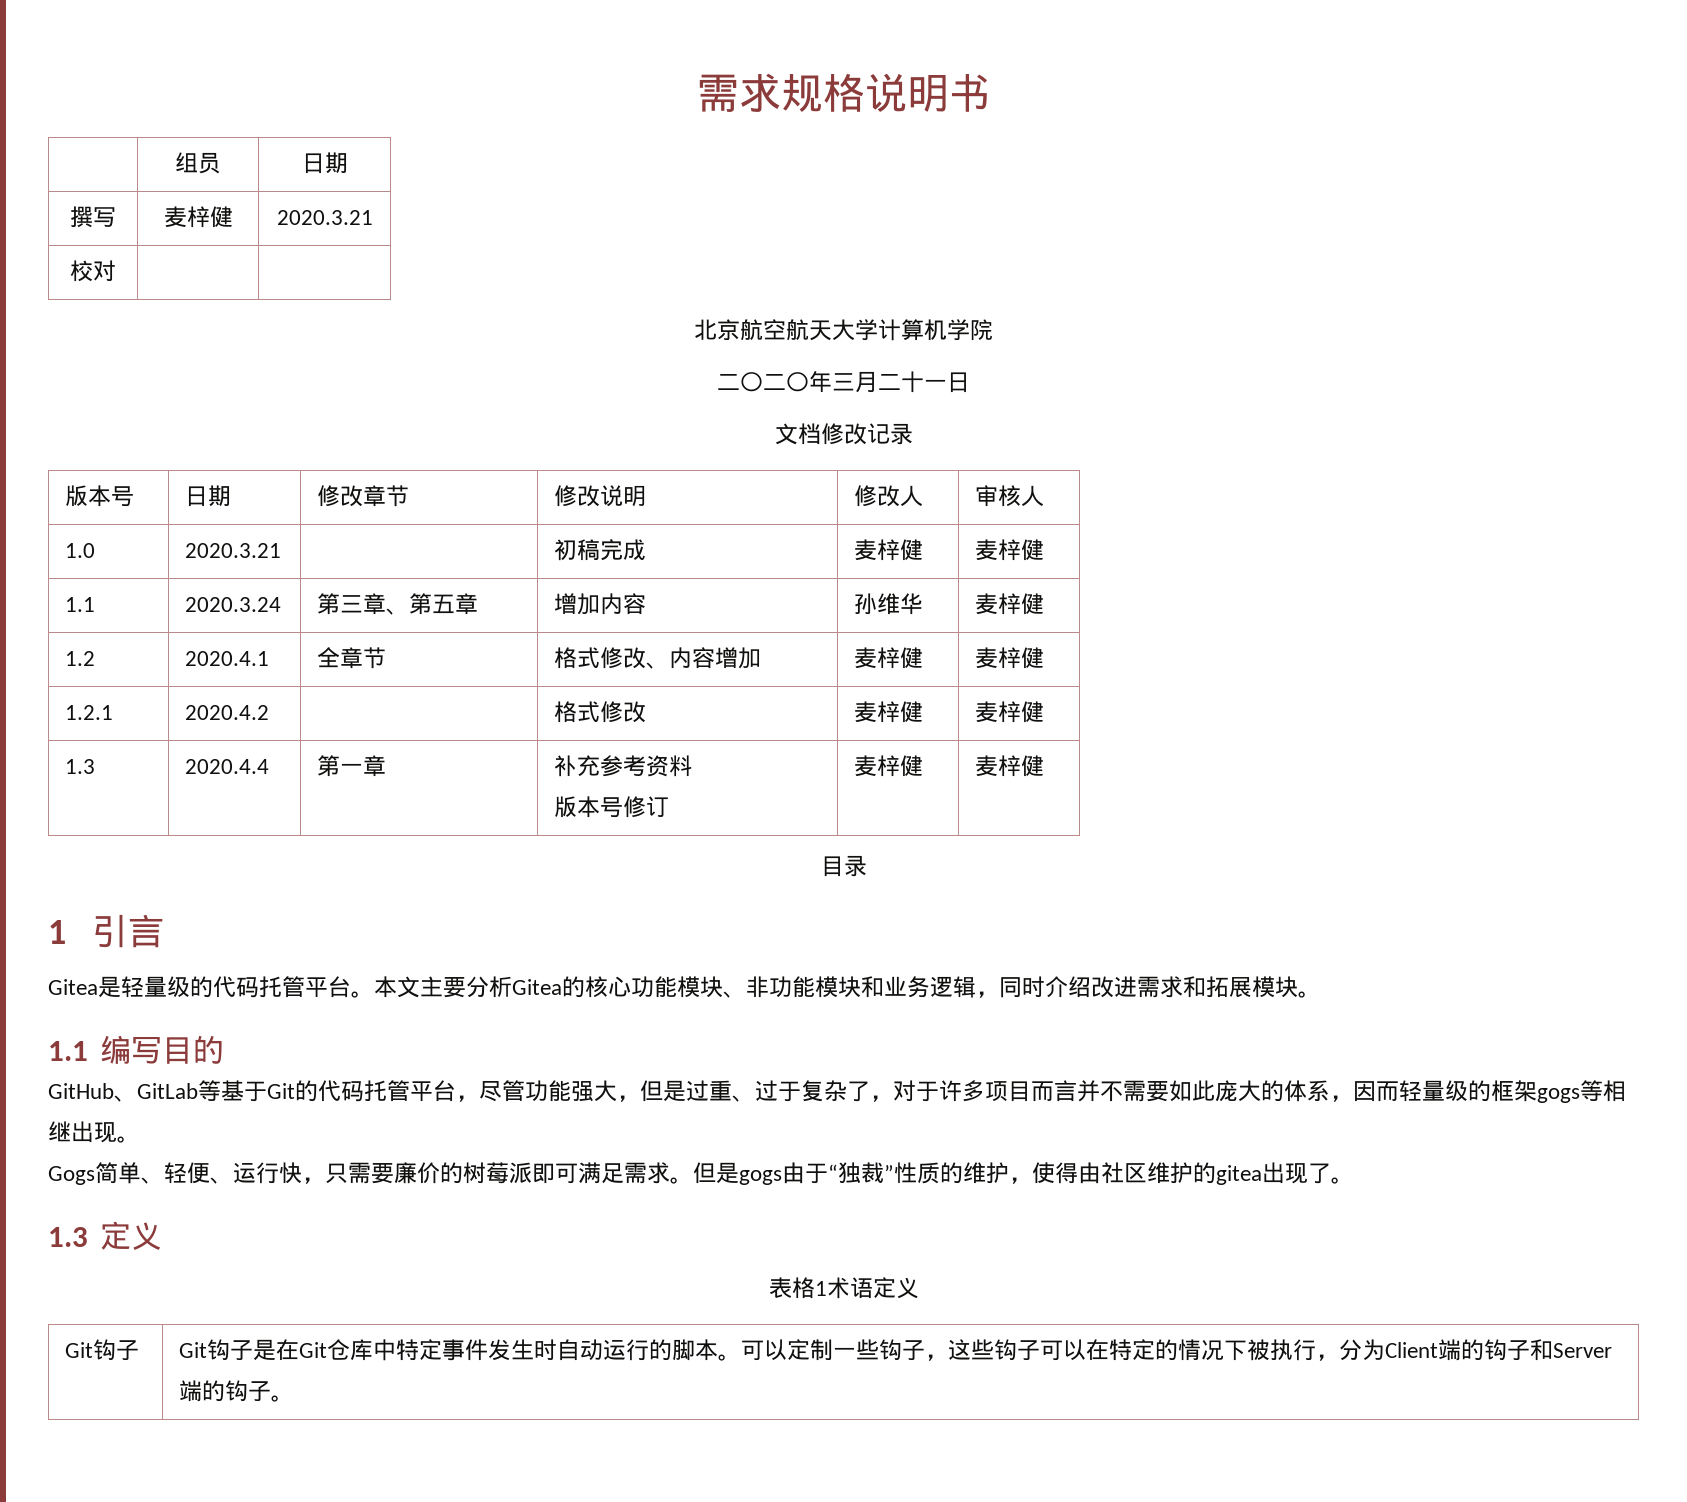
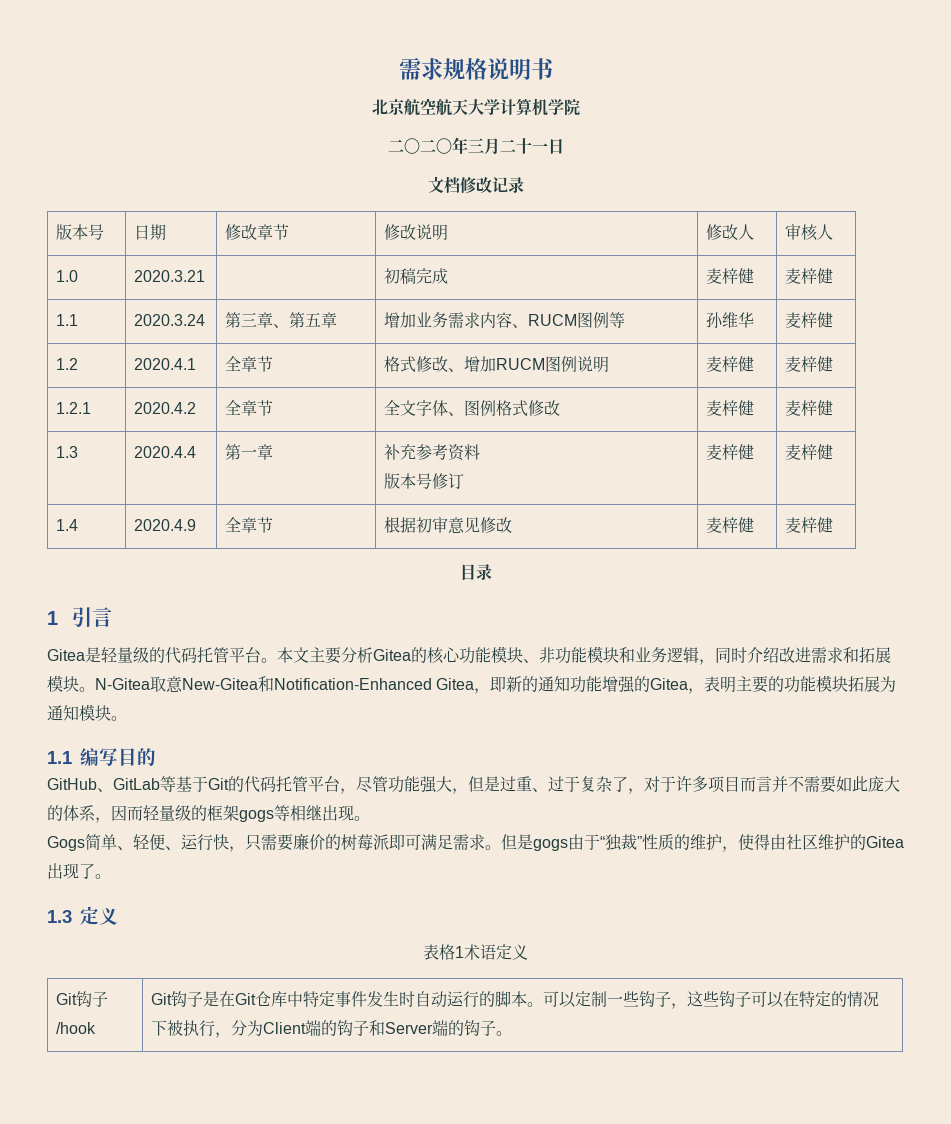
[175,152,221,174] [301,152,348,174] [70,206,116,228] [163,206,233,228] [276,210,373,225] [70,260,116,282] // | 组员 | 日期 // 撰写 | 麦梓健 | 2020.3.21 // 校对 | | -> (554, 69) none
[600,593,647,615] 内容 -> [416,312,626,328] 业务需求内容、RUCM图例等
[669,647,762,669] 内容增加 -> [464,356,610,373] 增加RUCM图例说明
(270, 712) | -> [225,400,274,416] [384,400,497,416] 全章节 | 全文字体、图例
(1045, 766) none -> [56,519,79,531] [134,519,197,531] [225,517,274,533] [384,516,513,534] [706,517,755,533] [785,517,834,533] // 1.4 | 2020.4.9 | 全章节 | 根据初审意见修改 | 麦梓健 | 麦梓健
(1321, 994) none -> [95,675,897,694] [47,704,127,721] N-Gitea取意New-Gitea和Notification-Enhanced Gitea，即新的通知功能增强的Gitea，表明主要的功能模块拓展为通知模块。
[1216,1165,1262,1185] gitea -> [866,836,904,848] Gitea
(140, 1350) none -> [56,1022,97,1034] /hook

